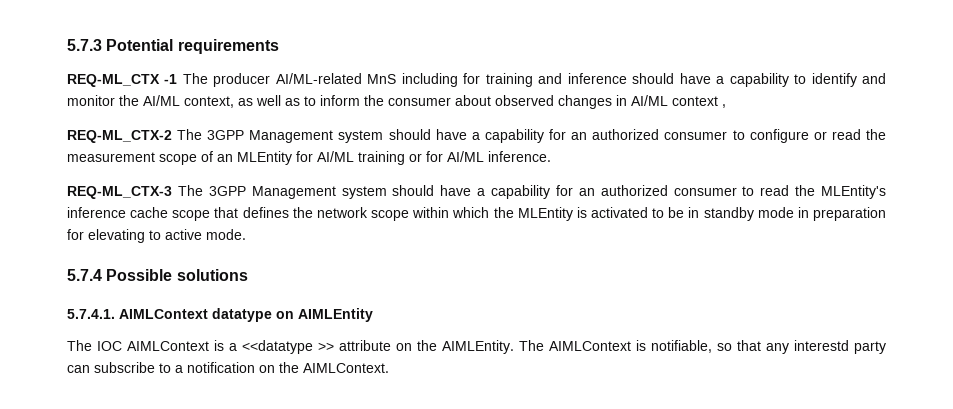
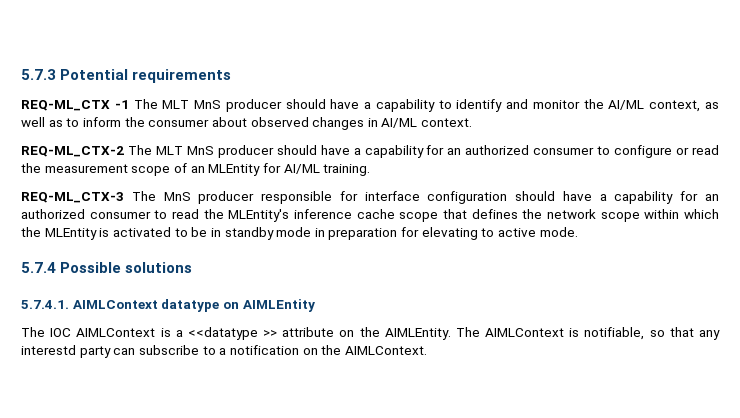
[213,73,627,87] producer AI/ML-related MnS including for training and inference -> [162,99,282,112] MLT MnS producer
[672,96,726,108] context , -> [421,118,473,127] context.
[207,130,384,143] 3GPP Management system -> [155,145,274,158] MLT MnS producer
[358,151,551,165] [67,185,387,199] training or for AI/ML inference. // REQ-ML_CTX-3 The 3GPP Management system -> [323,164,371,176] [21,191,508,204] training. // REQ-ML_CTX-3 The MnS producer responsible for interface configuration

